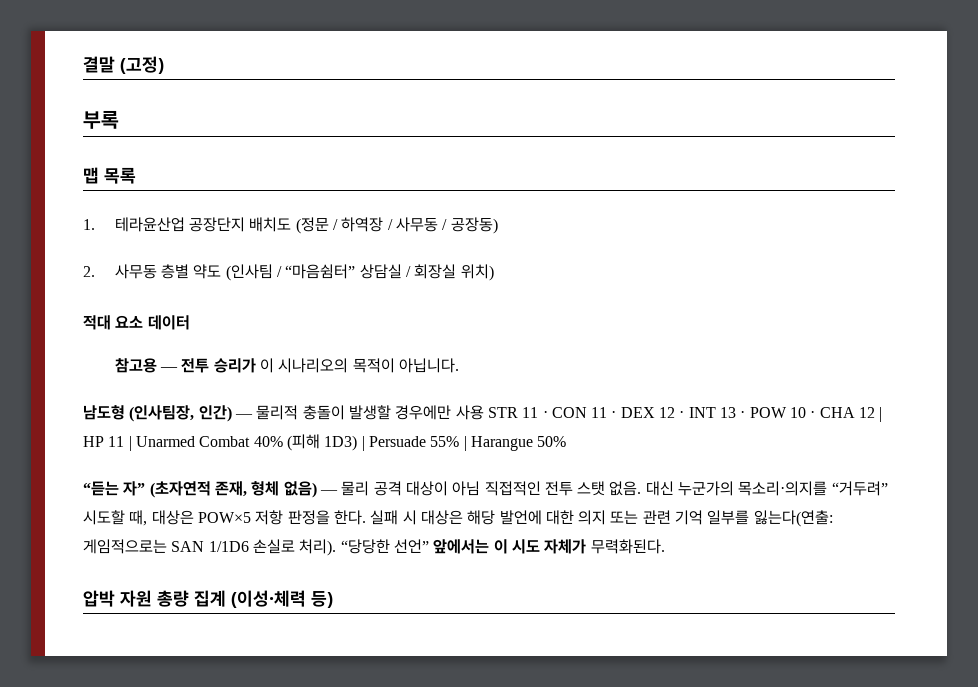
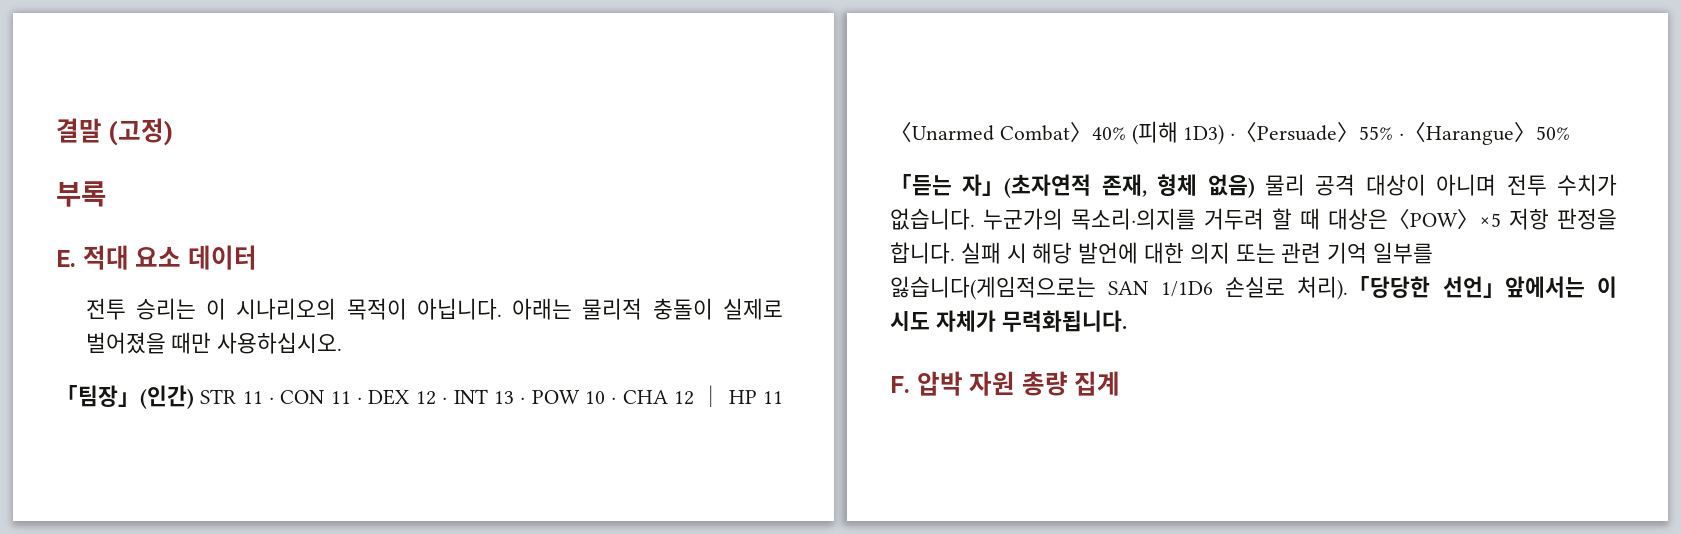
[83,167,136,184] [83,217,498,234] [83,264,494,281] 맵 목록 // 1. 테라윤산업 공장단지 배치도 (정문 / 하역장 / 사무동 / 공장동) // 2. 사무동 층별 약도 (인사팀 / “마음쉼터” 상담실 / 회장실 위치) // -> [56,250,76,267] E.
[114,358,256,373] 참고용 — 전투 승리가 -> [85,298,196,320] 전투 승리는
[83,405,484,422] // 남도형 (인사팀장, 인간) — 물리적 충돌이 발생할 경우에만 사용 -> [512,298,783,320] [85,332,343,354] [56,385,194,409] 아래는 물리적 충돌이 실제로 벌어졌을 때만 사용하십시오. // 「팀장」(인간)
[879,407,883,422] | -> [700,385,723,407] │
[128,436,132,451] | -> [890,122,912,143] 〈
(251, 441) none -> [1069,122,1092,143] 〉
[361,436,567,451] [83,481,146,496] | Persuade 55% | Harangue 50% // “듣는 자” -> [1230,122,1571,145] [890,174,1005,196] ·〈Persuade〉55% ·〈Harangue〉50% // 「듣는 자」
[319,490,338,494] — -> (1255, 186) none
[452,481,888,496] [83,510,251,526] 아님 직접적인 전투 스탯 없음. 대신 누군가의 목소리·의지를 “거두려” 시도할 때, 대상은 POW×5 -> [1436,174,1617,196] [890,208,1501,230] 아니며 전투 수치가 없습니다. 누군가의 목소리·의지를 거두려 할 때 대상은〈POW〉×5
[333,510,366,525] 한다. -> [890,242,955,264] 합니다.
[420,510,463,525] 대상은 -> (1027, 253) none
[753,510,833,527] [83,539,167,554] 잃는다(연출: 게임적으로는 -> [890,276,1096,300] 잃습니다(게임적으로는
[340,539,429,554] “당당한 선언” -> [1348,276,1505,298] 「당당한 선언」
[590,539,665,554] 무력화된다. // -> [1001,310,1127,332] [890,376,910,393] 무력화됩니다. // F.
[231,590,333,608] (이성·체력 등) -> (1121, 383) none

